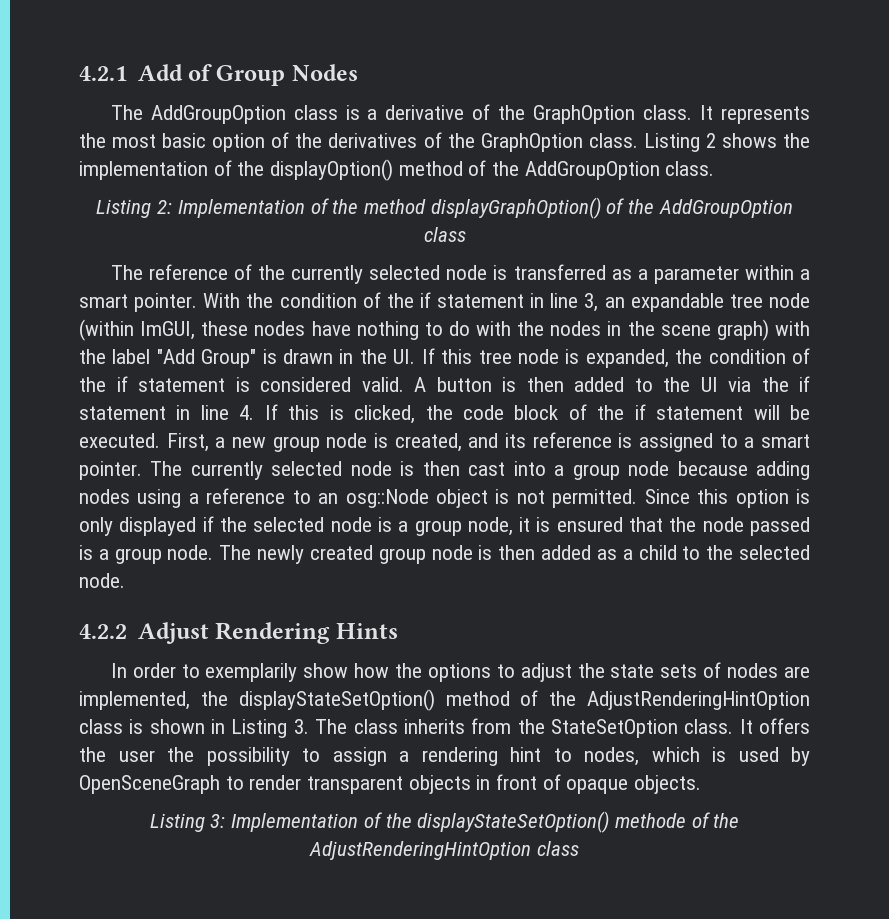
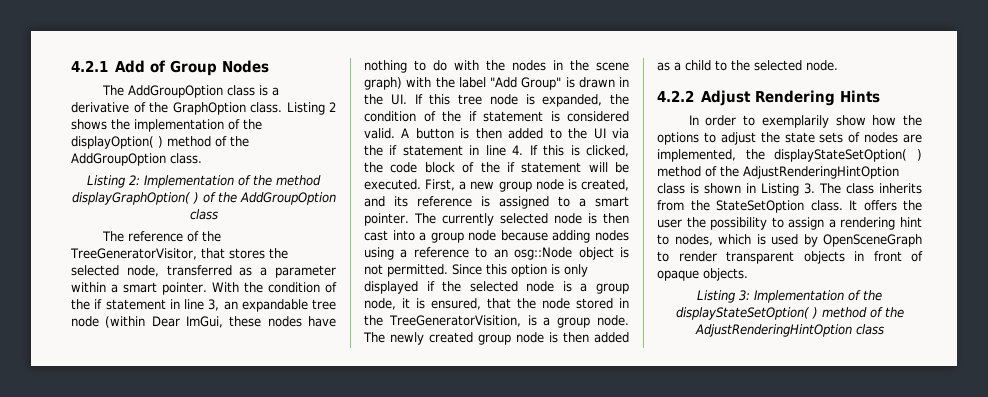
[700,105,810,124] [79,132,638,152] It represents the most basic option of the derivatives of the GraphOption class. -> (282, 107) none
[270,159,394,181] displayOption() -> [71,136,163,149] displayOption( )
[430,197,601,219] displayGraphOption() -> [71,192,199,205] displayGraphOption( )
[291,265,508,284] currently selected node is -> [70,248,288,260] [71,265,159,277] TreeGeneratorVisitor, that stores the selected node,
[140,321,196,340] ImGUI, -> [151,316,223,328] Dear ImGui,
[556,517,623,532] ensured -> [431,298,481,310] ensured,
[750,517,810,536] passed -> [576,298,629,309] [364,315,521,327] stored in the TreeGeneratorVisition,
[238,689,435,711] displayStateSetOption() -> [774,149,922,162] displayStateSetOption( )
[417,811,686,833] displayStateSetOption() methode -> [675,307,867,320] displayStateSetOption( ) method

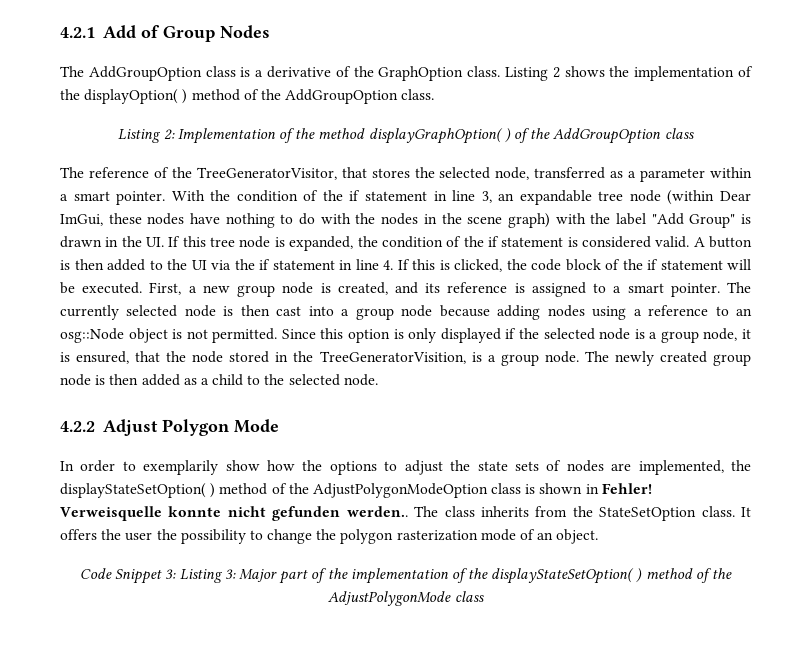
[754,90,880,106] Rendering Hints -> [161,419,279,436] Polygon Mode
[743,166,899,179] AdjustRenderingHintOption -> [312,483,488,498] AdjustPolygonModeOption
[761,183,815,196] Listing 3. -> [601,483,652,494] [60,506,408,521] Fehler! Verweisquelle konnte nicht gefunden werden..
[788,217,922,230] [657,234,922,247] [657,251,923,264] [657,268,748,281] [697,290,844,303] assign a rendering hint to nodes, which is used by OpenSceneGraph to render transparent objects in front of opaque objects. // Listing 3: Implementation -> [267,529,599,544] [80,568,449,584] change the polygon rasterization mode of an object. // Code Snippet 3: Listing 3: Major part of the implementation
[694,324,852,337] AdjustRenderingHintOption -> [328,591,452,606] AdjustPolygonMode

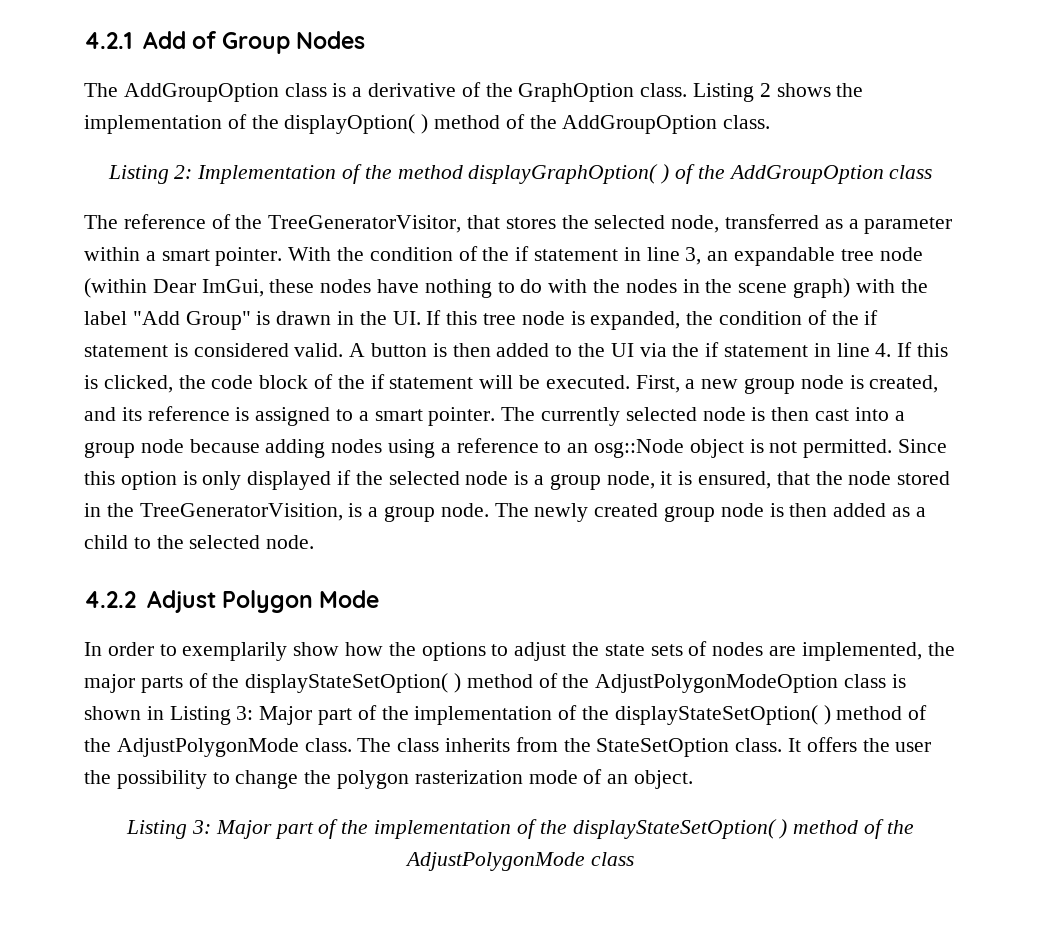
(752, 465) none -> [84,673,240,693] major parts of the
[601,483,652,494] [60,506,408,521] Fehler! Verweisquelle konnte nicht gefunden werden.. -> [169,705,928,725] [84,738,352,757] Listing 3: Major part of the implementation of the displayStateSetOption( ) method of the AdjustPolygonMode class.
[80,568,177,584] Code Snippet 3: -> (694, 779) none

